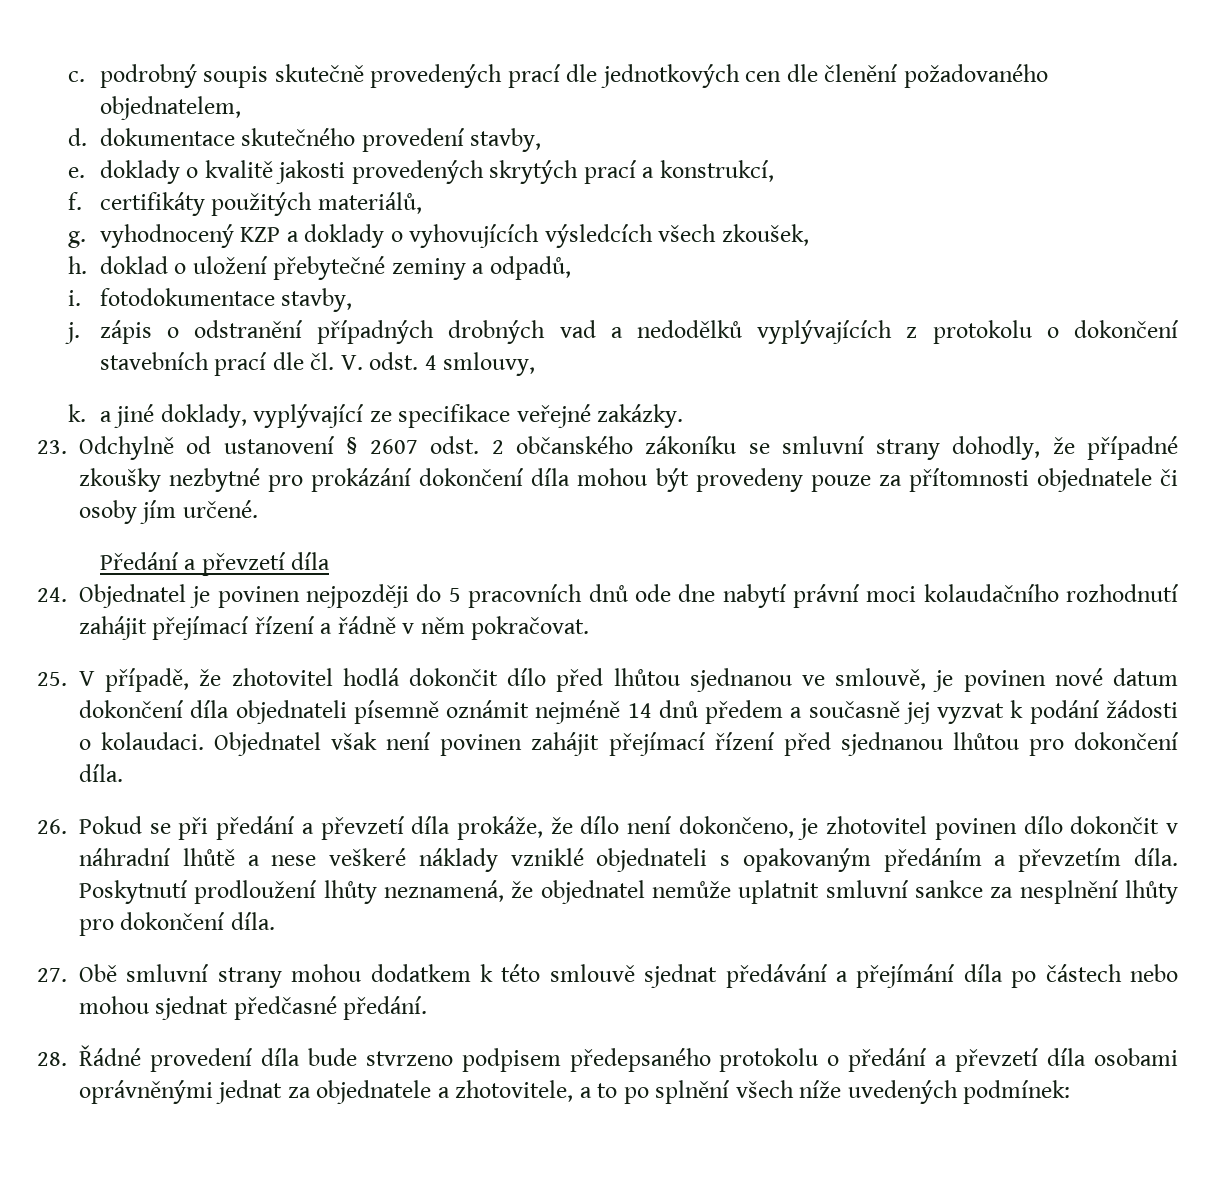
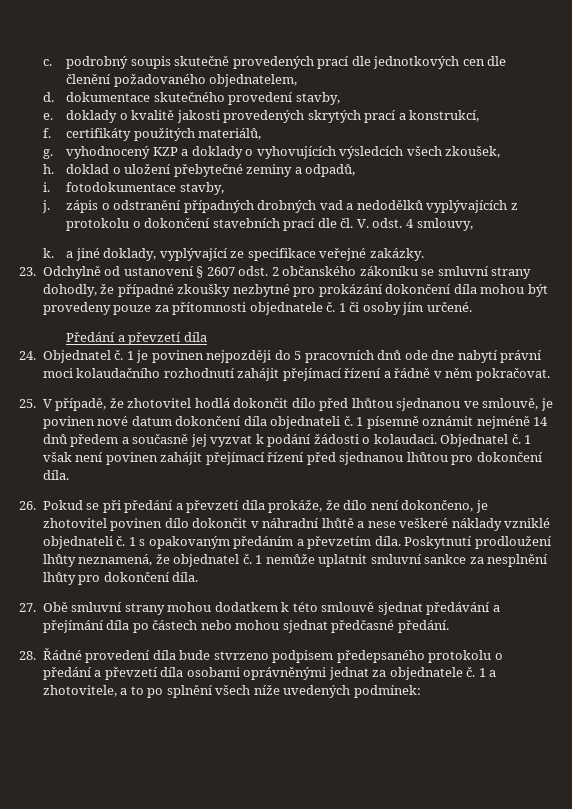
(1152, 480) none -> [326,302,346,312] č. 1
(186, 596) none -> [114,350,134,360] č. 1
(347, 712) none -> [343,416,364,426] č. 1
(322, 744) none -> [511,434,532,444] č. 1
(708, 860) none -> [116,536,136,546] č. 1
(645, 892) none -> [242,554,263,564] č. 1
(432, 1092) none -> [466,667,486,677] č. 1

